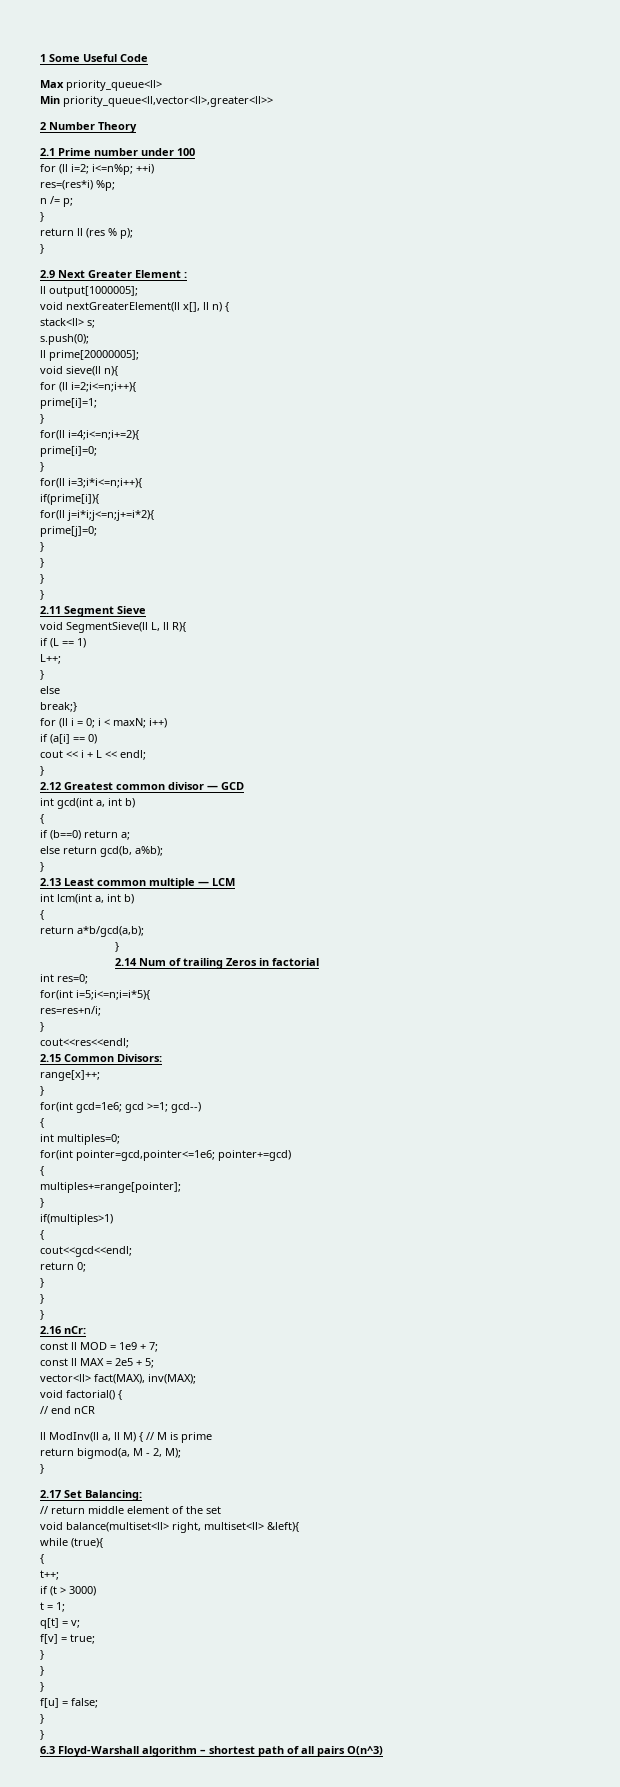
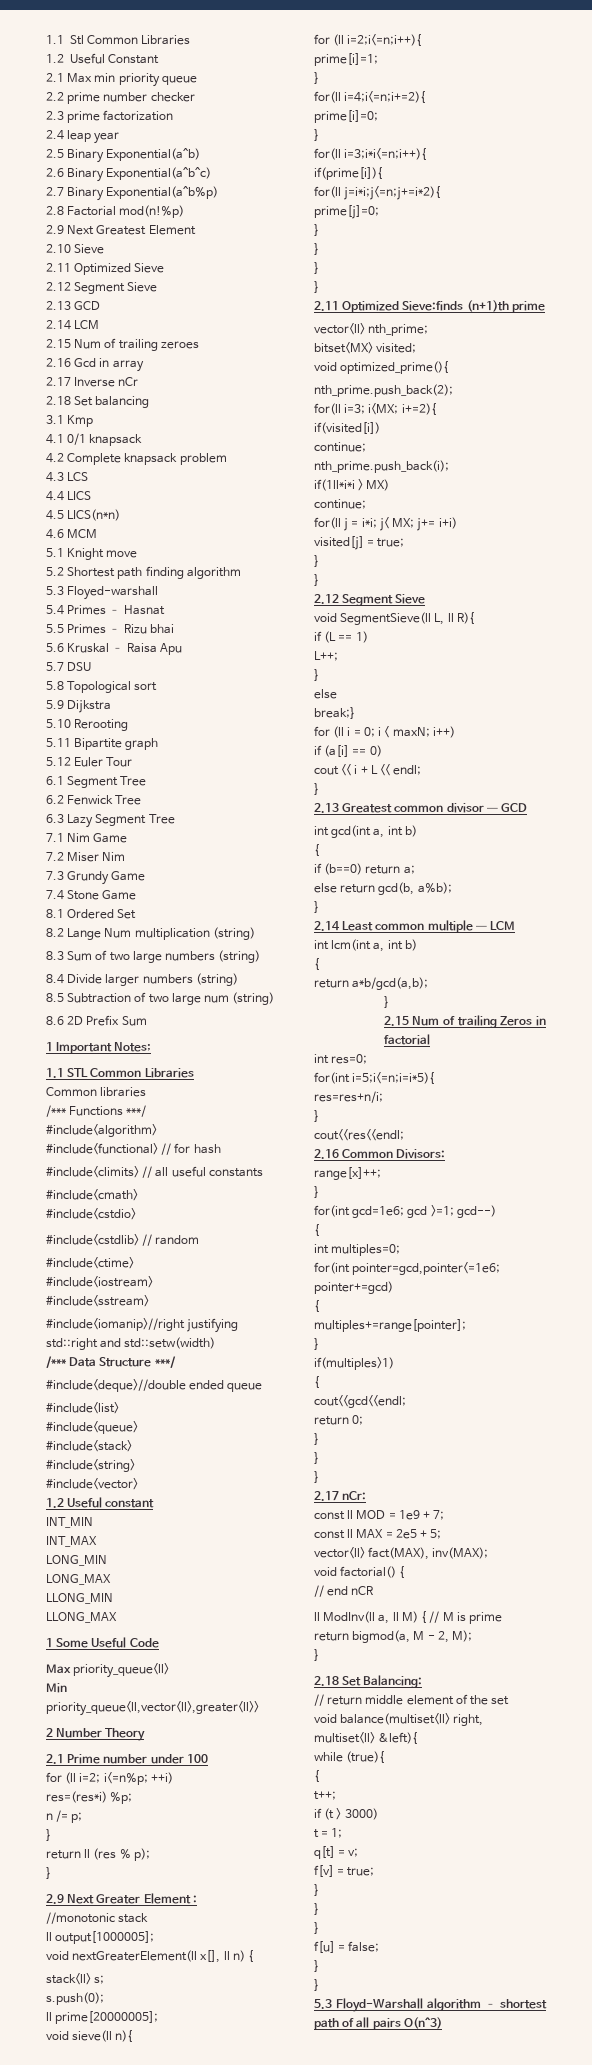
(40, 58) none -> [46,35,191,45] [46,53,160,64] [46,73,197,87] [46,92,195,104] [46,110,174,123] [46,130,120,144] [46,148,201,163] [46,167,212,182] [46,186,219,201] [46,205,185,218] [46,225,196,235] [46,244,105,254] [46,263,165,275] [46,282,158,294] [46,301,101,310] [46,320,100,330] [46,338,199,351] [46,358,144,372] [46,377,139,387] [46,396,150,408] [46,415,94,427] [46,433,143,446] [46,453,227,465] [46,472,89,482] [46,491,92,501] [46,509,121,521] [46,529,98,539] [46,548,138,560] [46,566,241,579] [46,586,159,600] [46,605,165,615] [46,624,174,634] [46,643,182,655] [46,662,92,671] [46,681,158,693] [46,700,112,713] [46,719,129,731] [46,738,159,750] [46,757,133,767] [46,776,147,788] [46,795,142,805] [46,814,175,828] [46,833,128,843] [46,852,126,862] [46,871,146,885] [46,890,137,900] [46,909,137,919] [46,927,255,940] [46,950,261,963] [46,973,238,986] [46,992,275,1005] [46,1015,147,1026] [46,1042,152,1054] [46,1068,194,1078] [46,1087,147,1097] [46,1105,147,1117] [46,1124,157,1137] [46,1143,221,1155] [46,1166,263,1178] [46,1189,138,1201] [46,1208,136,1220] [46,1234,200,1246] [46,1257,134,1269] [46,1276,153,1288] [46,1295,149,1307] [46,1318,239,1333] [46,1337,216,1350] [46,1356,176,1368] [46,1379,263,1392] [46,1402,119,1414] [46,1421,138,1434] [46,1440,132,1452] [46,1459,135,1472] [46,1478,138,1490] [46,1497,155,1508] [46,1517,93,1528] [46,1536,97,1547] [46,1555,107,1566] [46,1574,111,1585] [46,1593,113,1604] [46,1612,117,1623] 1.1 Stl Common Libraries // 1.2 Useful Constant // 2.1 Max min priority queue // 2.2 prime number checker // 2.3 prime factorization // 2.4 leap year // 2.5 Binary Exponential(a^b) // 2.6 Binary Exponential(a^b^c) // 2.7 Binary Exponential(a^b%p) // 2.8 Factorial mod(n!%p) // 2.9 Next Greatest Element // 2.10 Sieve // 2.11 Optimized Sieve // 2.12 Segment Sieve // 2.13 GCD // 2.14 LCM // 2.15 Num of trailing zeroes // 2.16 Gcd in array // 2.17 Inverse nCr // 2.18 Set balancing // 3.1 Kmp // 4.1 0/1 knapsack // 4.2 Complete knapsack problem // 4.3 LCS // 4.4 LICS // 4.5 LICS(n*n) // 4.6 MCM // 5.1 Knight move // 5.2 Shortest path finding algorithm // 5.3 Floyed-warshall // 5.4 Primes – Hasnat // 5.5 Primes – Rizu bhai // 5.6 Kruskal – Raisa Apu // 5.7 DSU // 5.8 Topological sort // 5.9 Dijkstra // 5.10 Rerooting // 5.11 Bipartite graph // 5.12 Euler Tour // 6.1 Segment Tree // 6.2 Fenwick Tree // 6.3 Lazy Segment Tree // 7.1 Nim Game // 7.2 Miser Nim // 7.3 Grundy Game // 7.4 Stone Game // 8.1 Ordered Set // 8.2 Lange Num multiplication (string) // 8.3 Sum of two large numbers (string) // 8.4 Divide larger numbers (string) // 8.5 Subtraction of two large num (string) // 8.6 2D Prefix Sum // 1 Important Notes; // 1.1 STL Common Libraries // Common libraries // /*** Functions ***/ // #include<algorithm> // #include<functional> // for hash // #include<climits> // all useful constants // #include<cmath> // #include<cstdio> // #include<cstdlib> // random // #include<ctime> // #include<iostream> // #include<sstream> // #include<iomanip>//right justifying std::right and std::setw(width) // /*** Data Structure ***/ // #include<deque>//double ended queue // #include<list> // #include<queue> // #include<stack> // #include<string> // #include<vector> // 1.2 Useful constant // INT_MIN // INT_MAX // LONG_MIN // LONG_MAX // LLONG_MIN // LLONG_MAX //
(187, 275) none -> [46,1912,149,1924] // //monotonic stack
(61, 610) none -> [342,300,545,313] [314,323,429,336] [314,342,417,354] [314,361,449,374] [314,384,453,397] [314,403,436,415] [314,422,380,434] [314,442,366,452] [314,460,449,473] [314,479,390,491] [314,499,366,509] [314,517,457,531] [314,536,405,550] [314,555,319,567] [314,574,319,586] [314,594,339,604] Optimized Sieve:finds (n+1)th prime // vector<ll> nth_prime; // bitset<MX> visited; // void optimized_prime(){ // nth_prime.push_back(2); // for(ll i=3; i<MX; i+=2){ // if(visited[i]) // continue; // nth_prime.push_back(i); // if(1ll*i*i > MX) // continue; // for(ll j = i*i; j< MX; j+= i+i) // visited[j] = true; // } // } // 2.12
[40,782,61,790] 2.12 -> [314,803,339,813] 2.13
[40,878,61,886] 2.13 -> [314,921,340,931] 2.14
[115,958,138,966] 2.14 -> [383,1016,409,1026] 2.15
[40,1054,61,1062] 2.15 -> [314,1149,339,1159] 2.16
[40,1326,61,1334] 2.16 -> [314,1491,339,1501] 2.17
[40,1490,61,1498] 2.17 -> [314,1676,339,1686] 2.18
[40,1746,55,1754] 6.3 -> [314,1999,332,2009] 5.3

